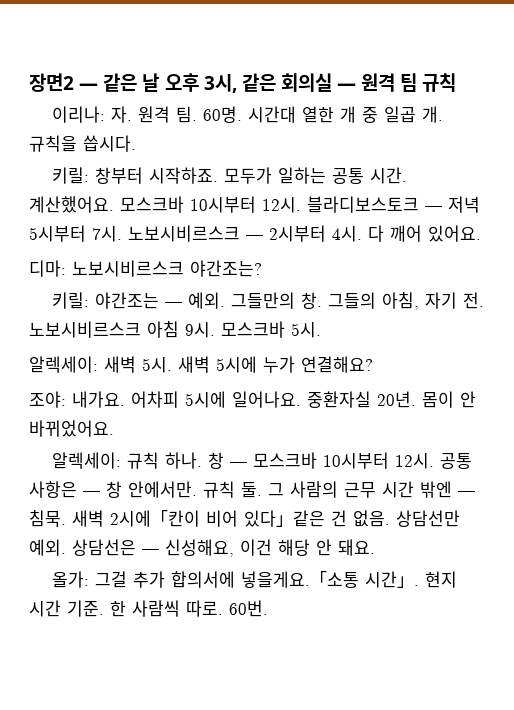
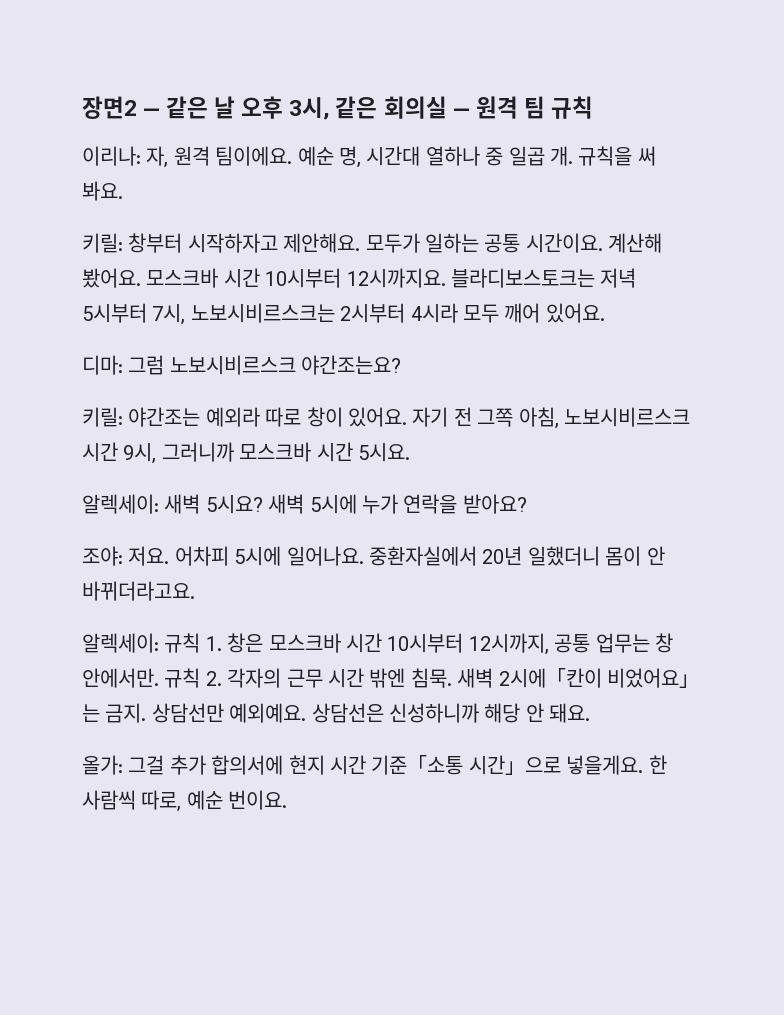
[111,106,357,123] 자. 원격 팀. 60명. 시간대 열한 개 -> [146,146,480,168] 자, 원격 팀이에요. 예순 명, 시간대 열하나
[83,135,136,152] 씁시다. -> [637,146,656,166] [82,181,123,201] 써 봐요.
[149,167,219,184] 시작하죠. -> [187,233,361,253] 시작하자고 제안해요.
[370,167,408,184] [29,196,480,213] [29,225,384,242] 시간. 계산했어요. 모스크바 10시부터 12시. 블라디보스토크 — 저녁 5시부터 7시. 노보시비르스크 — 2시부터 4시. 다 -> [525,233,663,253] [82,268,637,288] [82,303,499,325] 시간이요. 계산해 봤어요. 모스크바 시간 10시부터 12시까지요. 블라디보스토크는 저녁 5시부터 7시, 노보시비르스크는 2시부터 4시라 모두
[72,260,262,277] 노보시비르스크 야간조는? -> [128,355,402,375] 그럼 노보시비르스크 야간조는요?
[165,292,485,310] [29,321,321,338] — 예외. 그들만의 창. 그들의 아침, 자기 전. 노보시비르스크 아침 9시. 모스크바 5시. -> [205,407,690,429] [82,442,410,464] 예외라 따로 창이 있어요. 자기 전 그쪽 아침, 노보시비르스크 시간 9시, 그러니까 모스크바 시간 5시요.
[142,357,172,373] 5시. -> [205,495,263,514] 5시요?
[301,356,373,373] 연결해요? -> [403,494,527,514] 연락을 받아요?
[72,391,125,408] 내가요. -> [128,546,170,566] 저요.
[307,391,416,408] 중환자실 20년. -> [369,546,600,566] 중환자실에서 20년 일했더니
[29,420,114,437] 바뀌었어요. -> [82,581,195,601] 바뀌더라고요.
[165,452,473,469] [29,481,338,498] 하나. 창 — 모스크바 10시부터 12시. 공통 사항은 — 창 안에서만. 규칙 둘. 그 사람의 -> [205,633,673,655] [82,668,282,688] 1. 창은 모스크바 시간 10시부터 12시까지, 공통 업무는 창 안에서만. 규칙 2. 각자의
[458,491,475,496] — -> (406, 678) none
[206,510,460,527] [29,539,272,557] 비어 있다」같은 건 없음. 상담선만 예외. 상담선은 — 신성해요, 이건 -> [606,668,699,688] [82,703,479,723] 비었어요」는 금지. 상담선만 예외예요. 상담선은 신성하니까
[241,571,458,588] [29,600,268,617] 넣을게요.「소통 시간」. 현지 시간 기준. 한 사람씩 따로. 60번. -> [288,755,667,775] [82,790,288,812] 현지 시간 기준「소통 시간」으로 넣을게요. 한 사람씩 따로, 예순 번이요.

